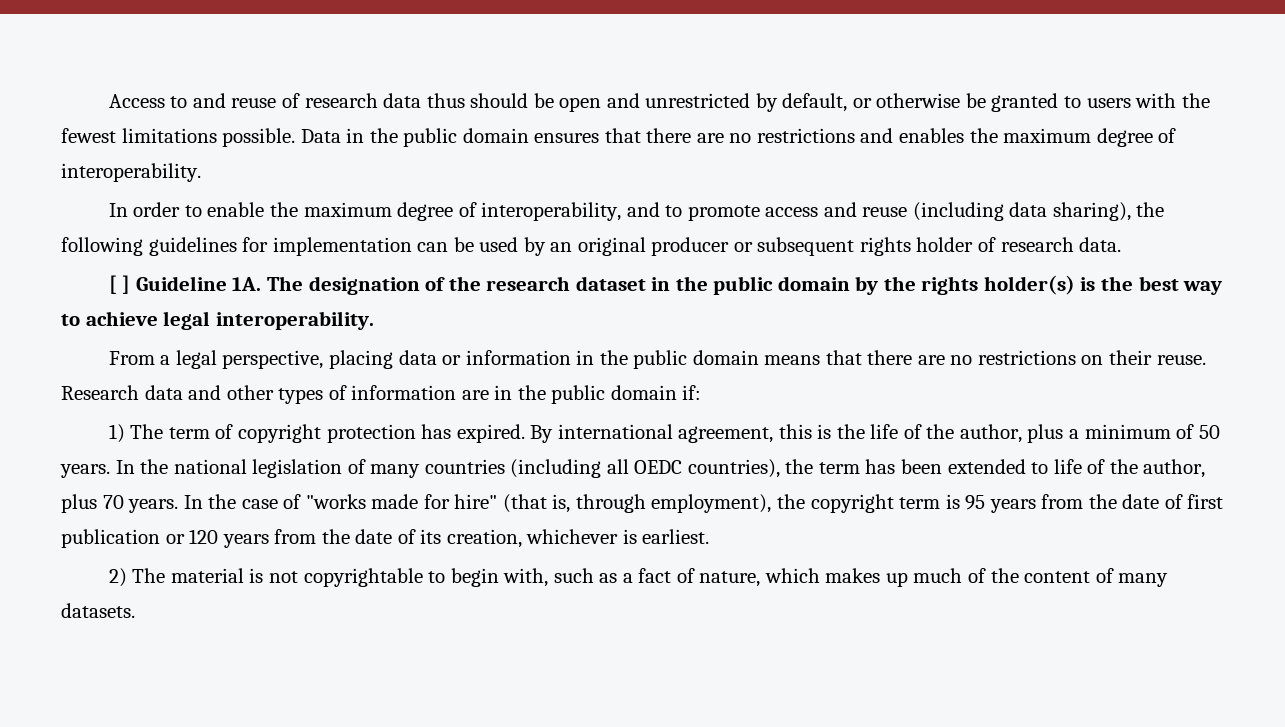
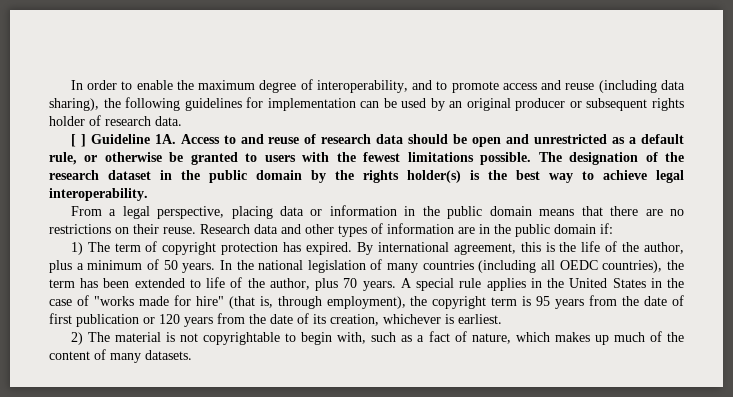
[108,93,1210,112] [61,128,1177,147] [61,163,201,182] Access to and reuse of research data thus should be open and unrestricted by default, or otherwise be granted to users with the fewest limitations possible. Data in the public domain ensures that there are no restrictions and enables the maximum degree of interoperability. // -> (70, 85) none
(262, 284) none -> [180,134,684,147] [49,152,532,165] Access to and reuse of research data should be open and unrestricted as a default rule, or otherwise be granted to users with the fewest limitations possible.
[183,495,203,509] In -> [400,278,662,291] A special rule applies in the United States in

